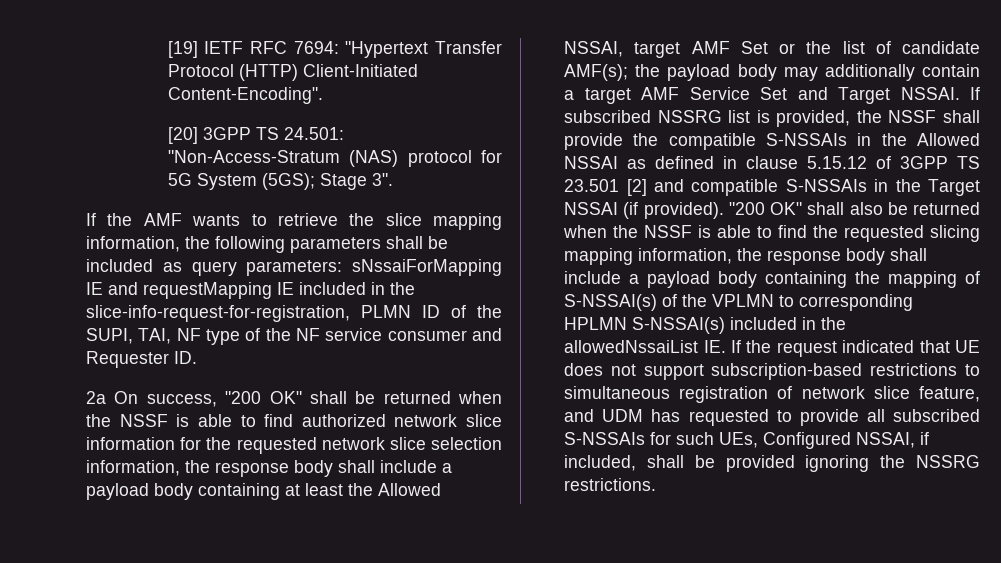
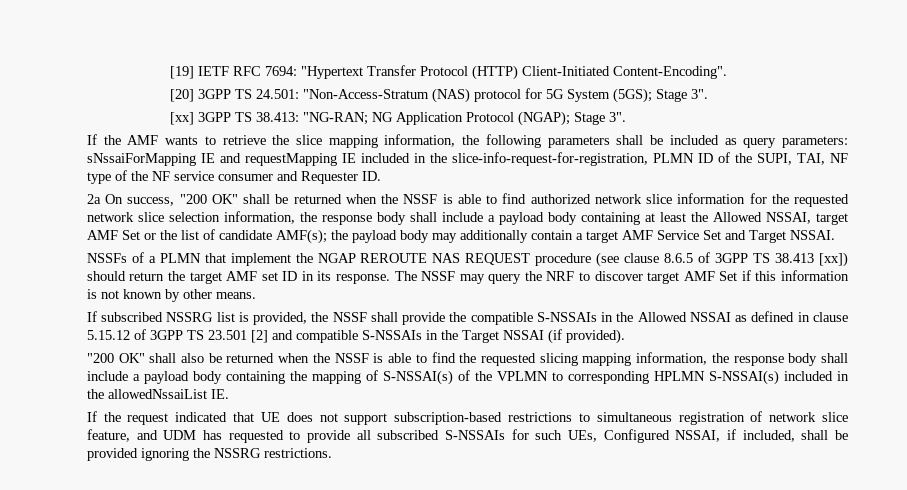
(393, 179) none -> [170,111,627,126] // [xx] 3GPP TS 38.413: "NG-RAN; NG Application Protocol (NGAP); Stage 3".
(960, 93) none -> [86,252,848,267] [86,270,850,284] [86,289,256,302] // NSSFs of a PLMN that implement the NGAP REROUTE NAS REQUEST procedure (see clause 8.6.5 of 3GPP TS 38.413 [xx]) should return the target AMF set ID in its response. The NSSF may query the NRF to discover target AMF Set if this information is not known by other means. //
(724, 210) none -> (625, 336) //
(726, 346) none -> (229, 394) //

